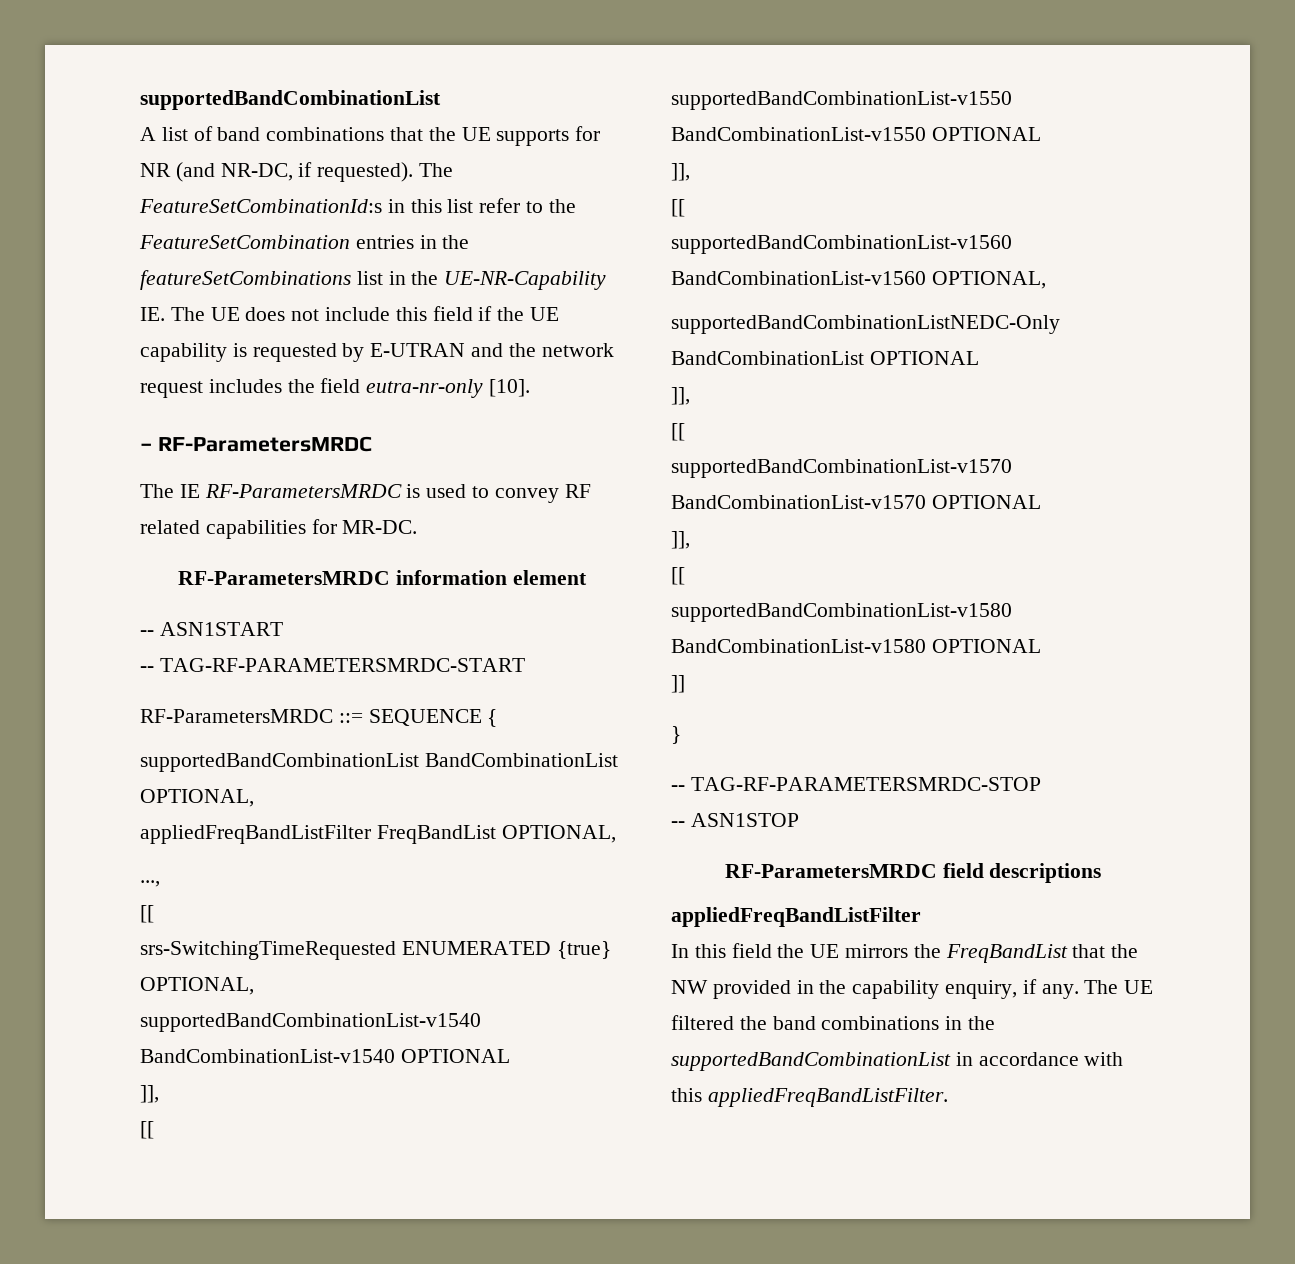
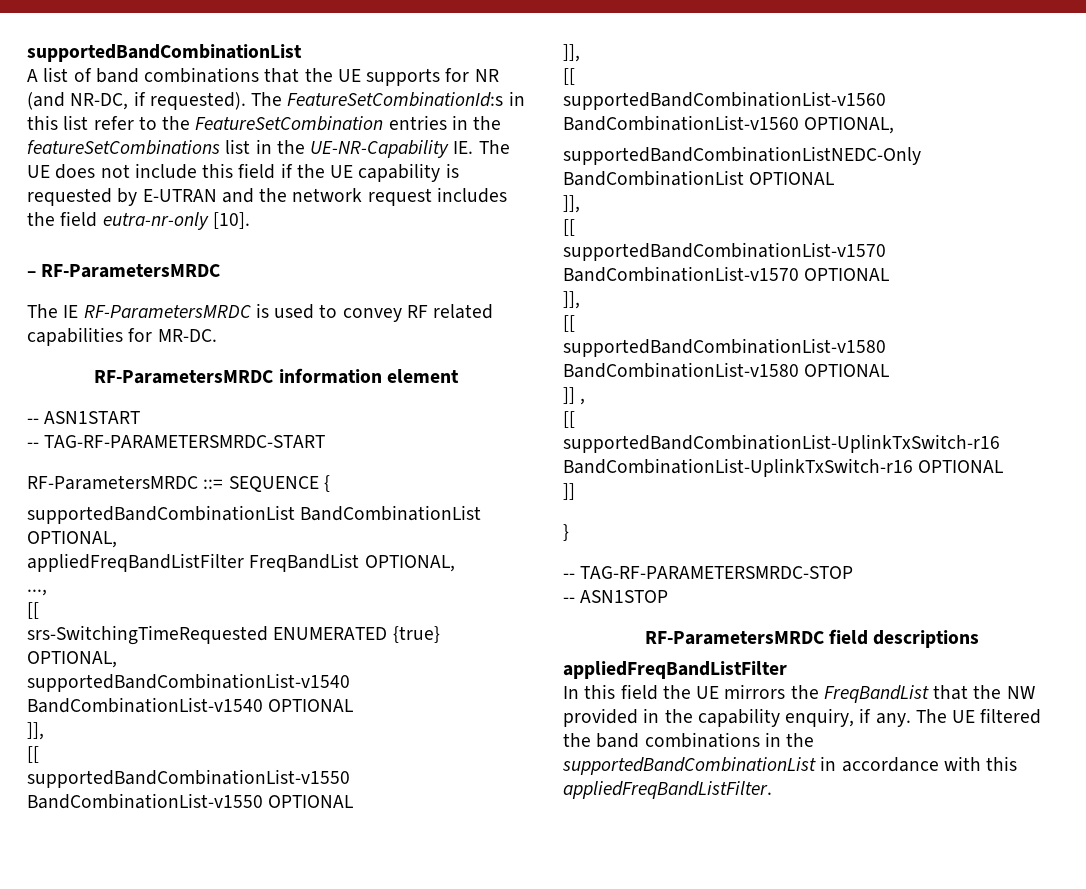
(1041, 646) none -> [563,387,586,405] [563,411,575,428] [563,434,1000,453] [563,458,1004,477] // ]] , // [[ // supportedBandCombinationList-UplinkTxSwitch-r16 BandCombinationList-UplinkTxSwitch-r16 OPTIONAL

